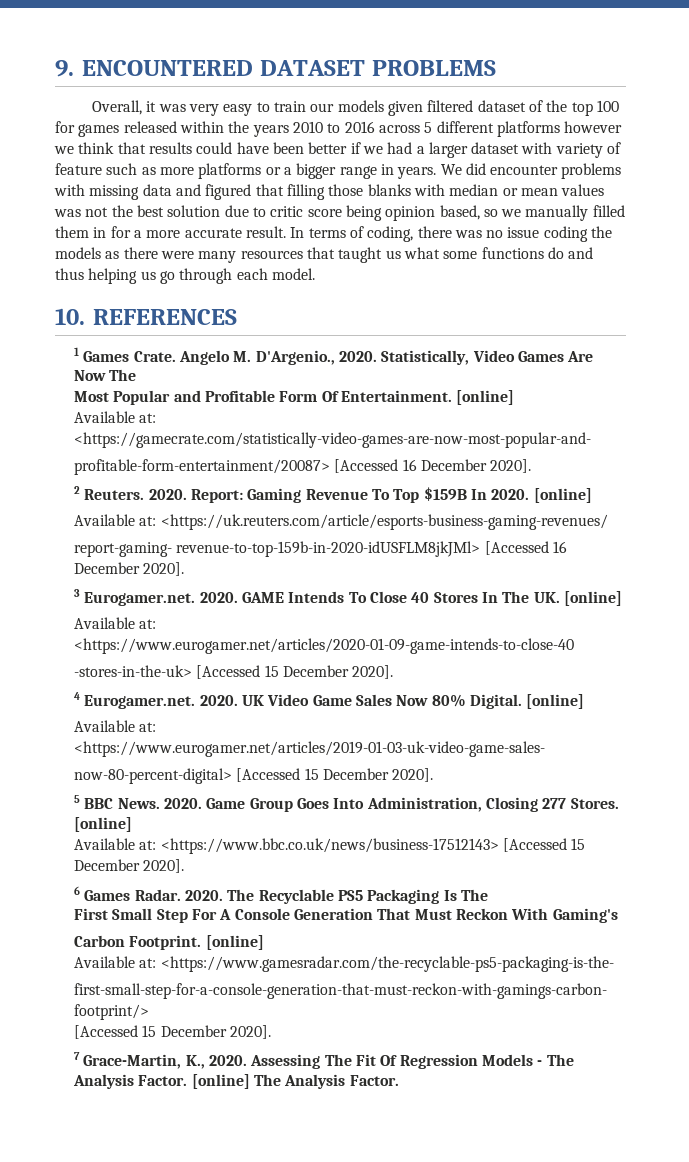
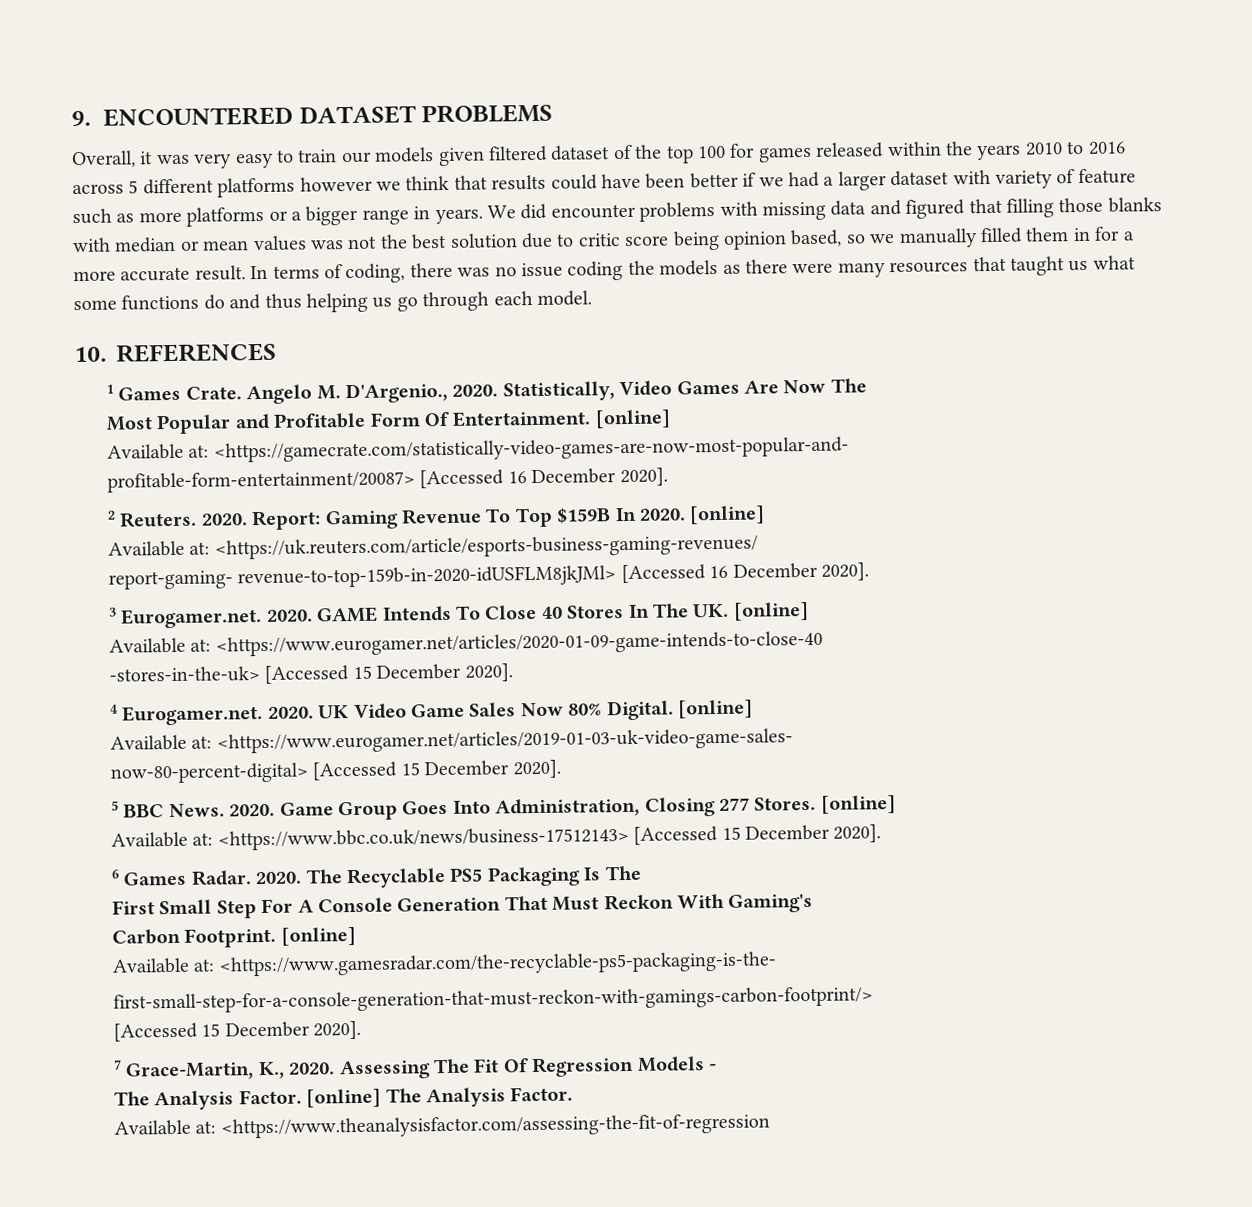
(543, 1063) none -> (717, 1067) //
(399, 1080) none -> [113,1113,770,1139] // Available at: <https://www.theanalysisfactor.com/assessing-the-fit-of-regression

